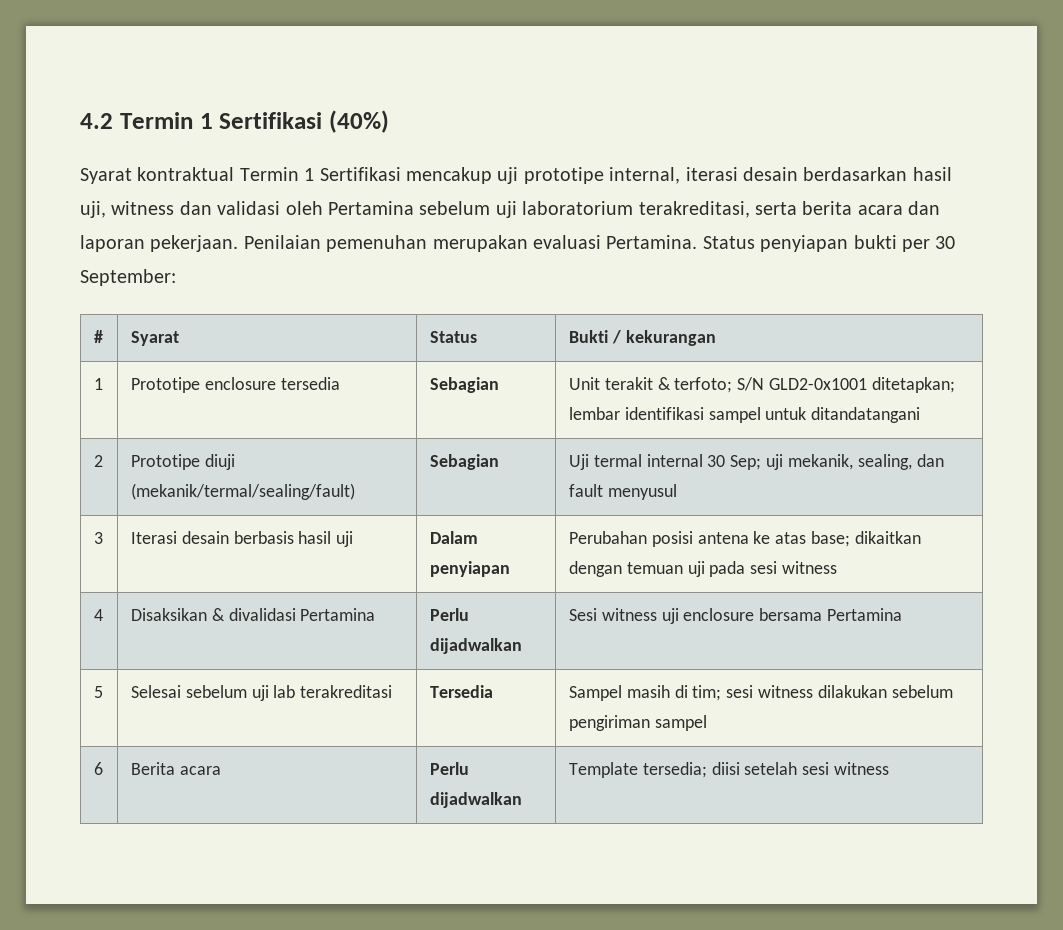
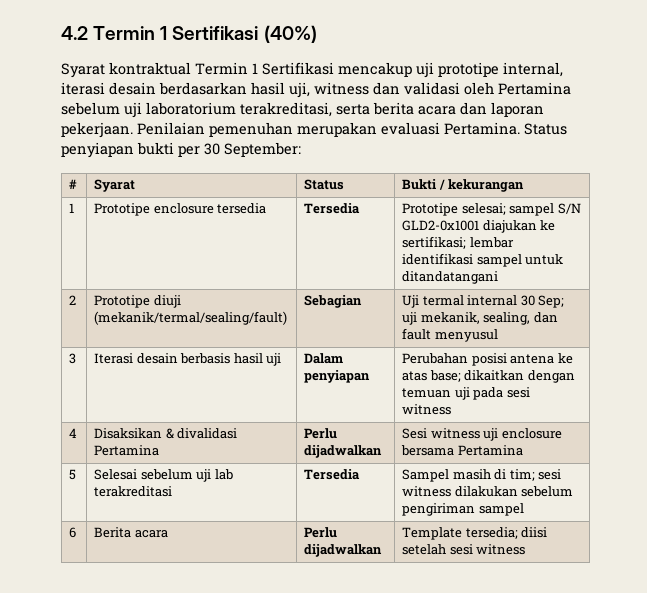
[429,377,499,393] [568,377,955,393] Sebagian | Unit terakit & terfoto; S/N GLD2-0x1001 ditetapkan; -> [304,203,361,214] [402,203,581,216] [402,220,556,233] [402,236,467,249] Tersedia | Prototipe selesai; sampel S/N GLD2-0x1001 diajukan ke sertifikasi;

